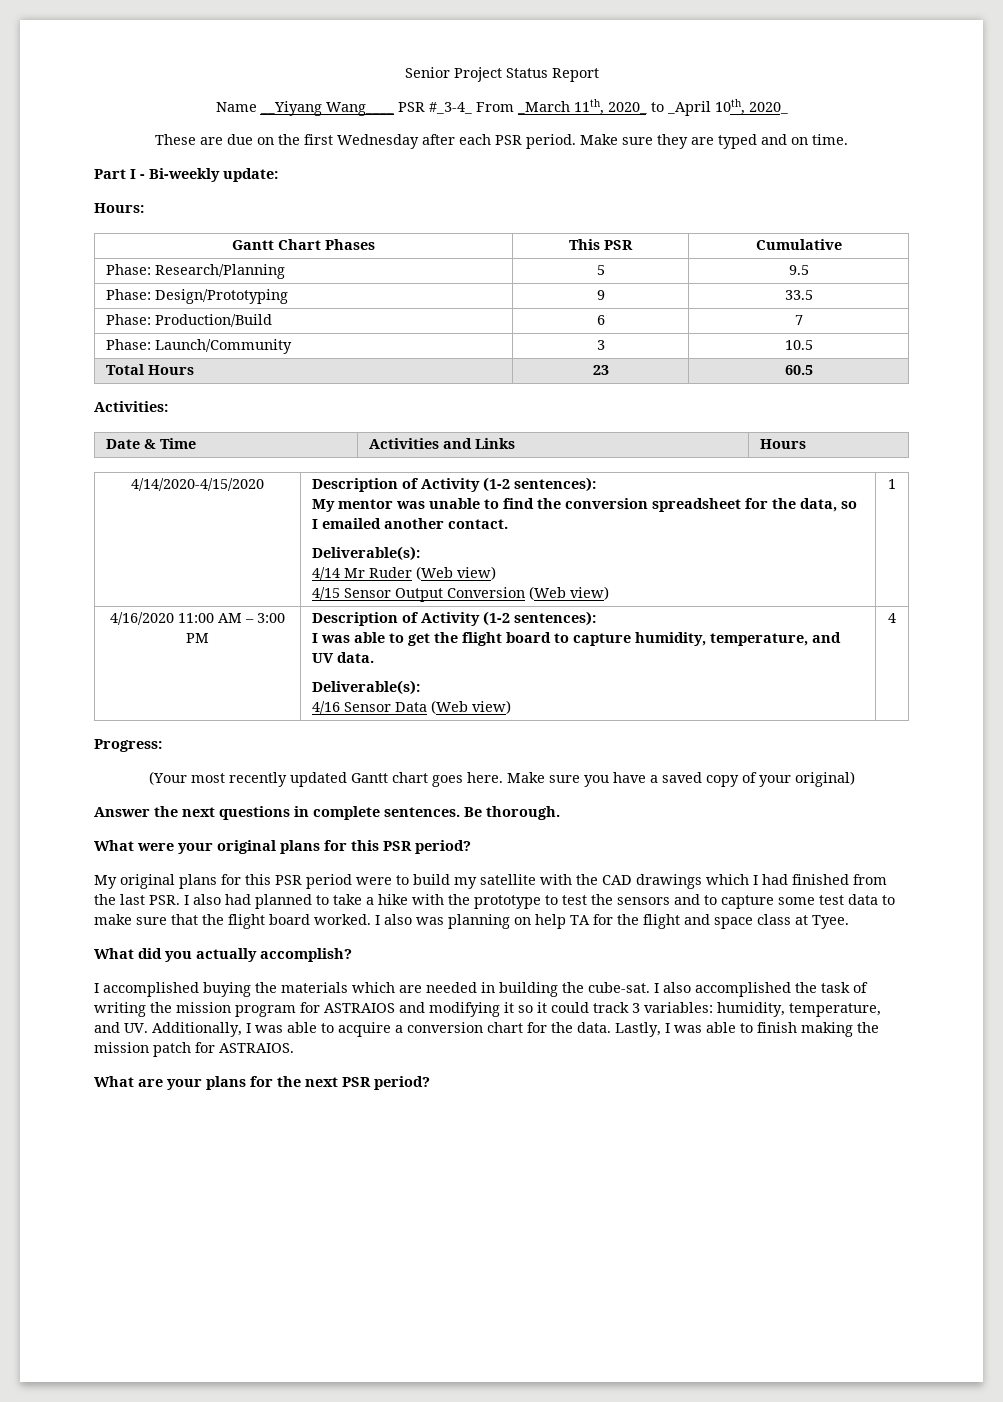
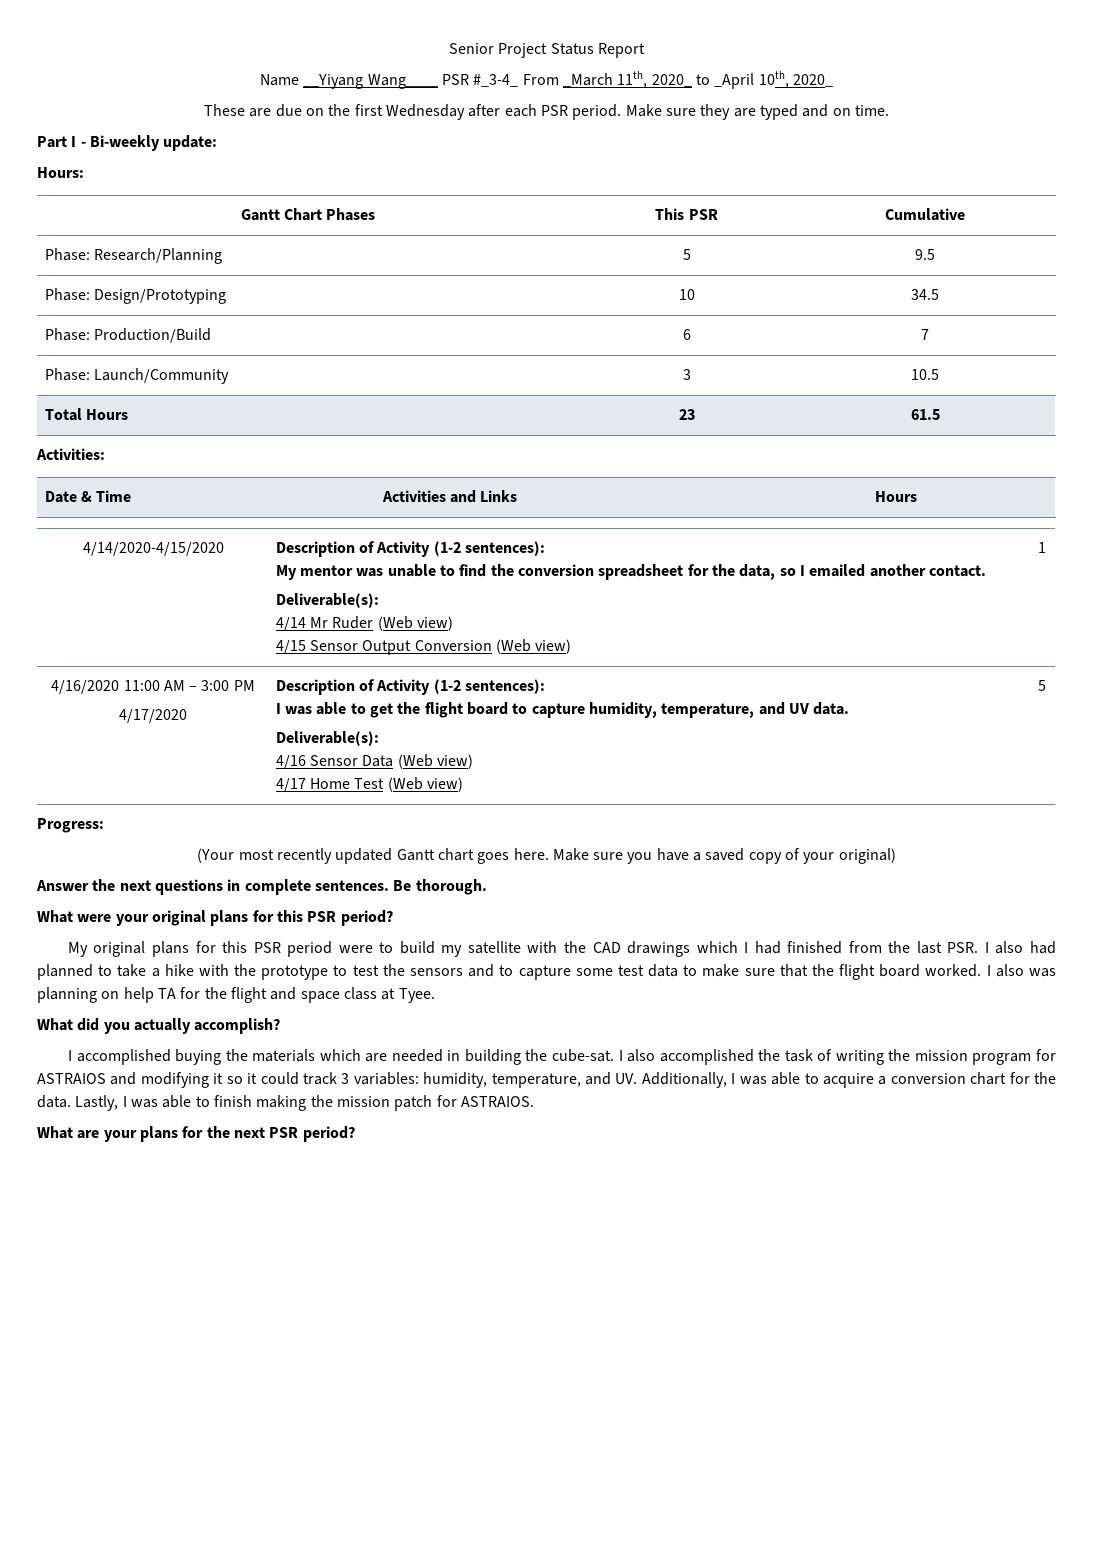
[596,290,605,300] [784,290,813,300] 9 | 33.5 -> [678,289,695,300] [911,289,939,300] 10 | 34.5
[784,365,813,375] 60.5 -> [910,409,940,420] 61.5
(209, 638) none -> [119,709,187,723] // 4/17/2020
[888,613,896,623] | 4 -> [275,777,464,792] [1038,680,1046,691] // 4/17 Home Test (Web view) | 5

